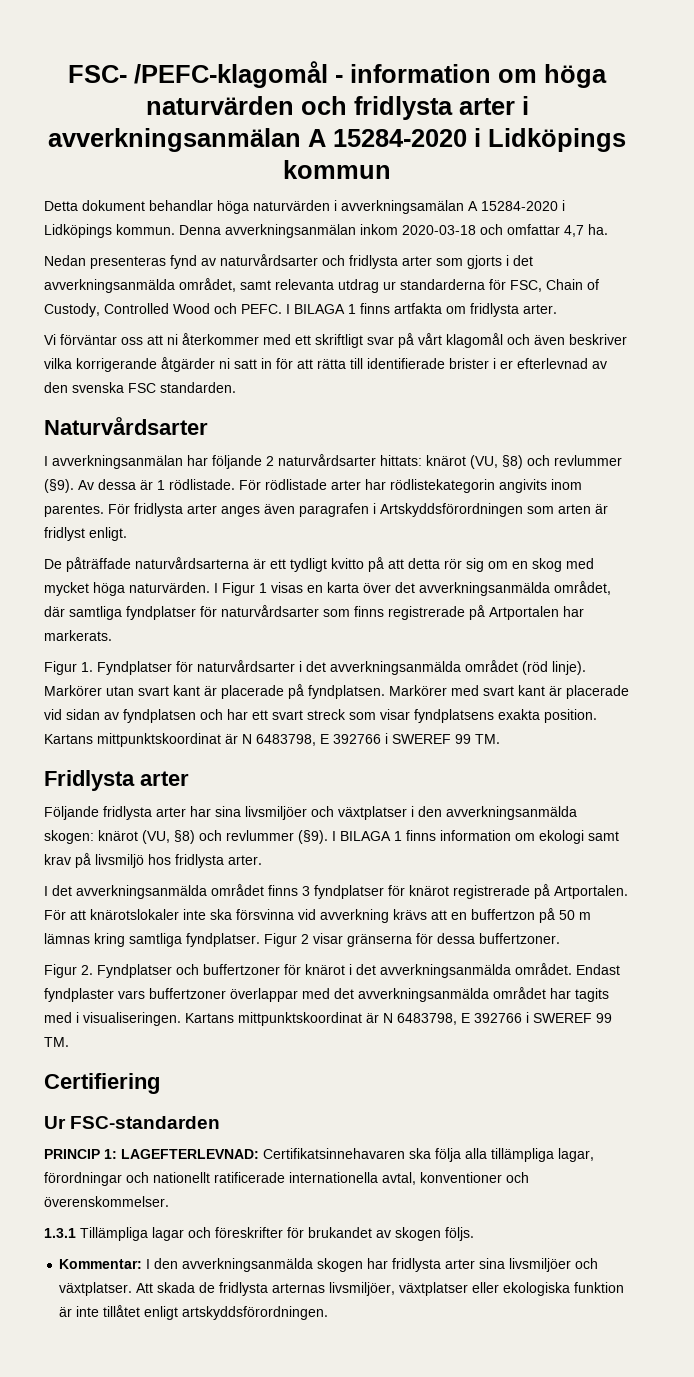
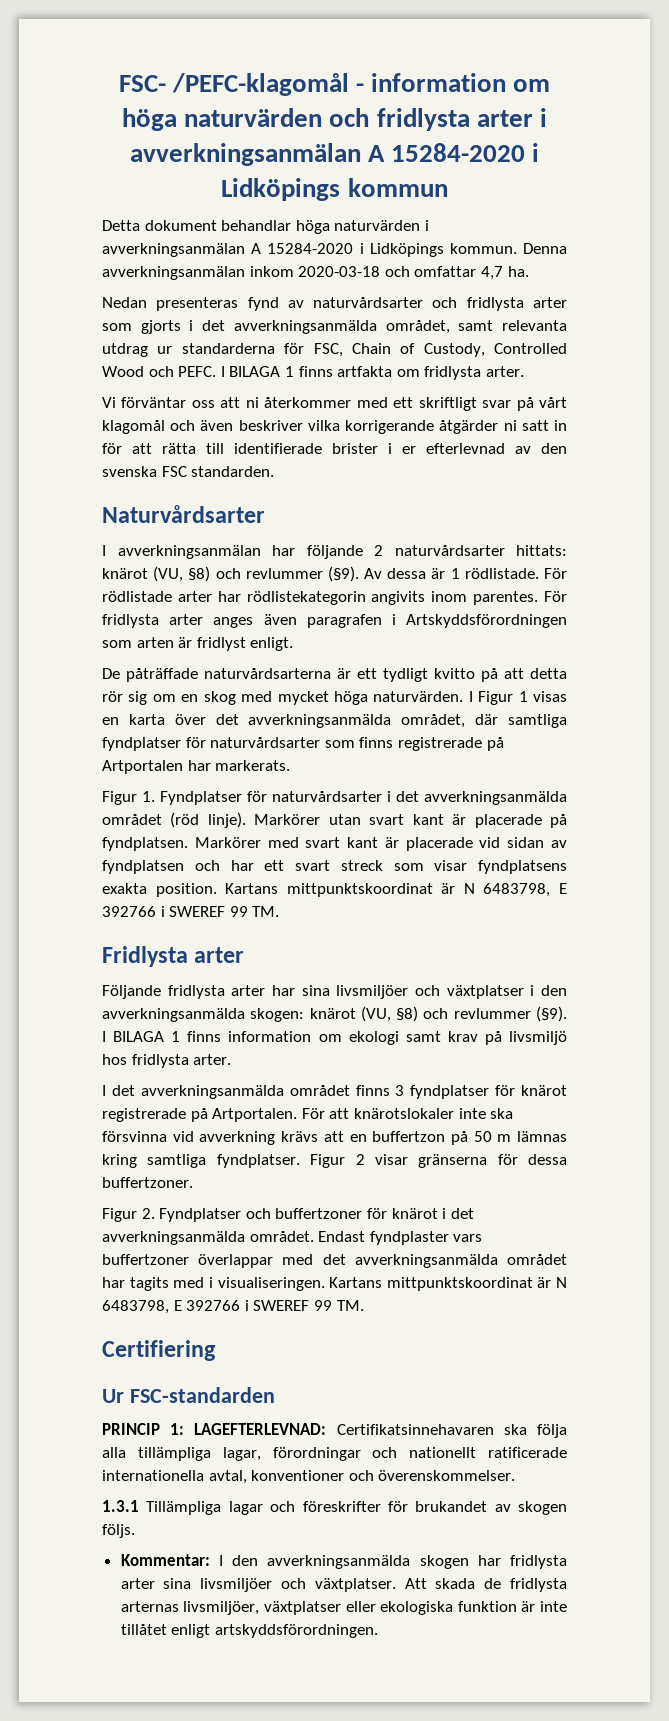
[341,200,464,214] avverkningsamälan -> [102,243,245,257] avverkningsanmälan

